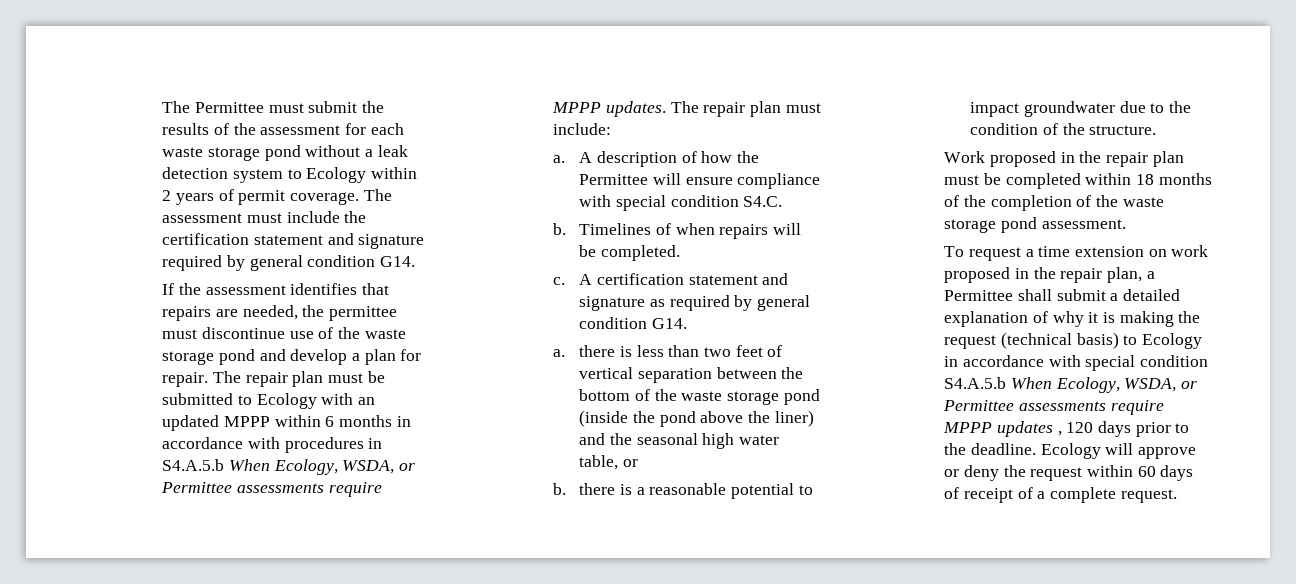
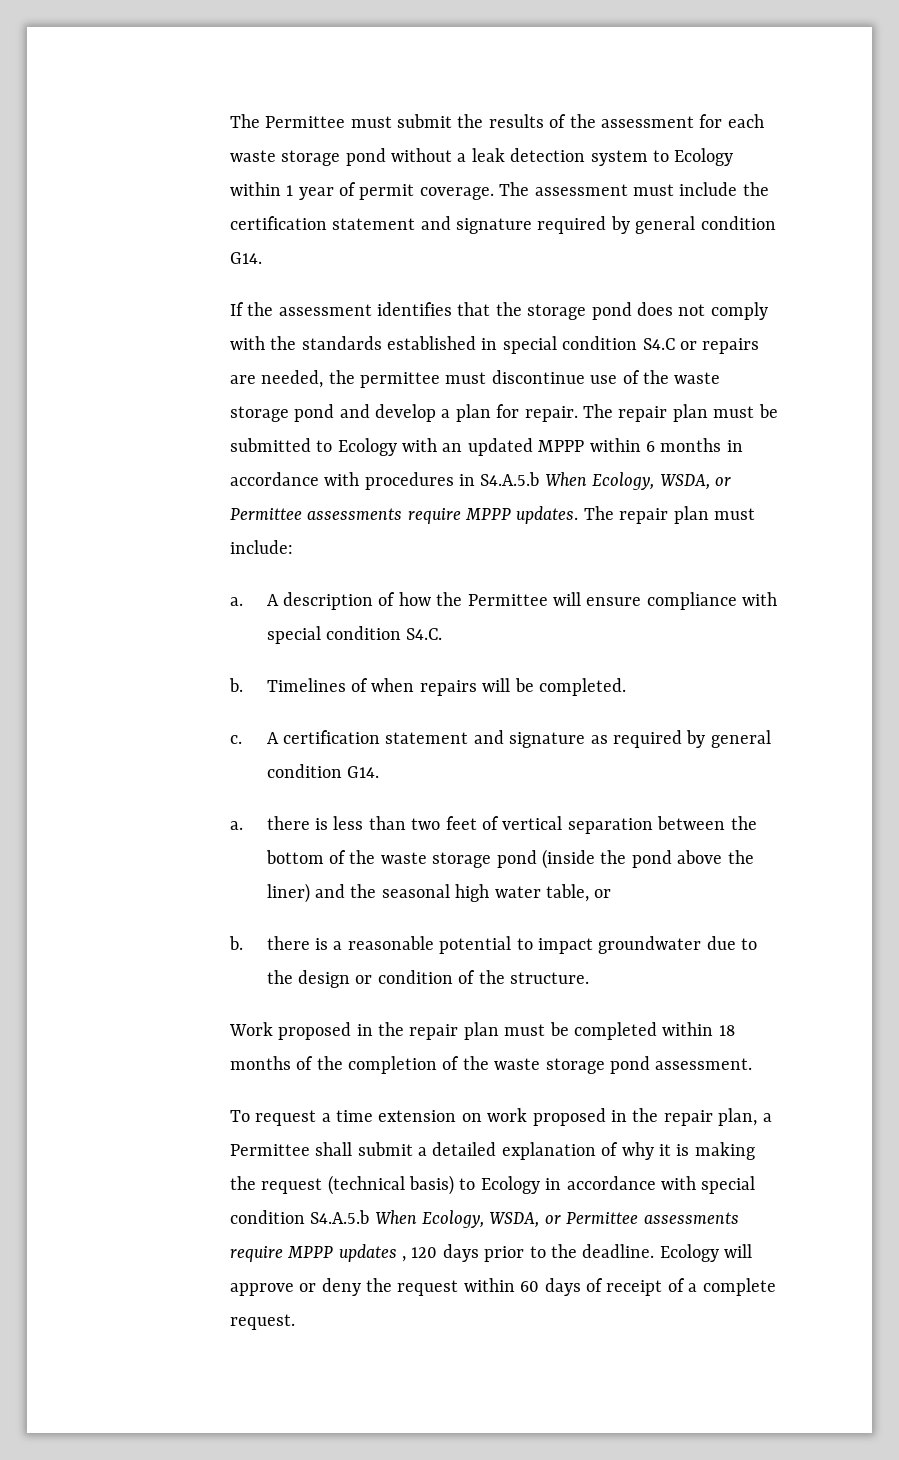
[162,190,214,205] 2 years -> [286,185,334,200] 1 year
(389, 289) none -> [495,302,768,320] [229,336,698,354] the storage pond does not comply with the standards established in special condition S4.C or
(1192, 107) none -> [297,970,373,988] design or

